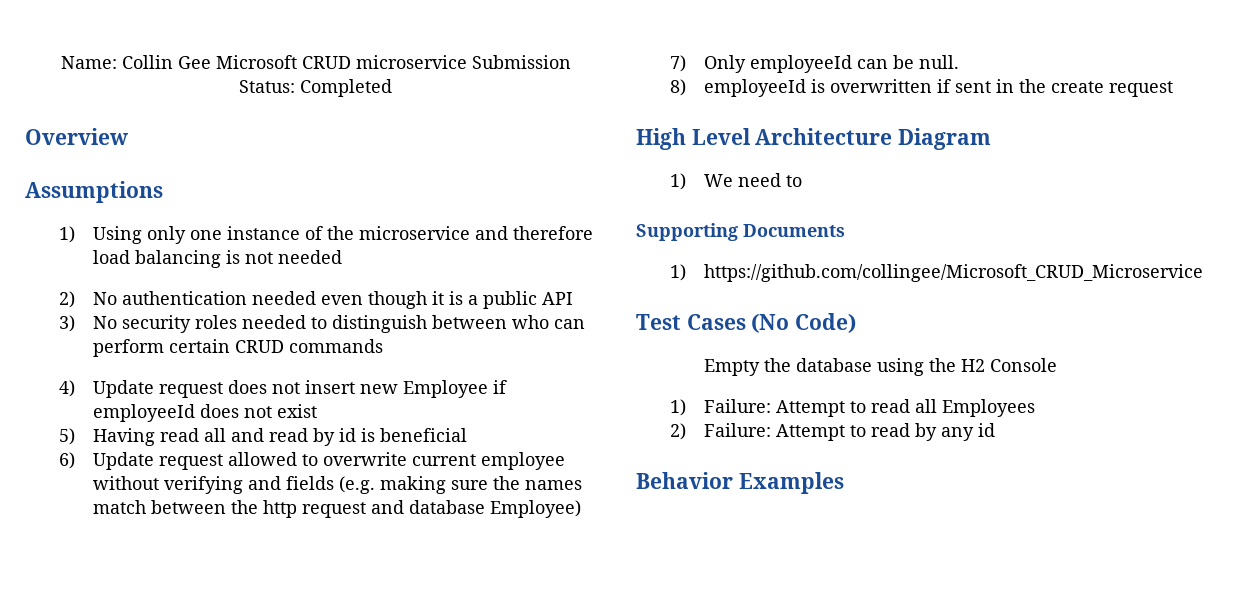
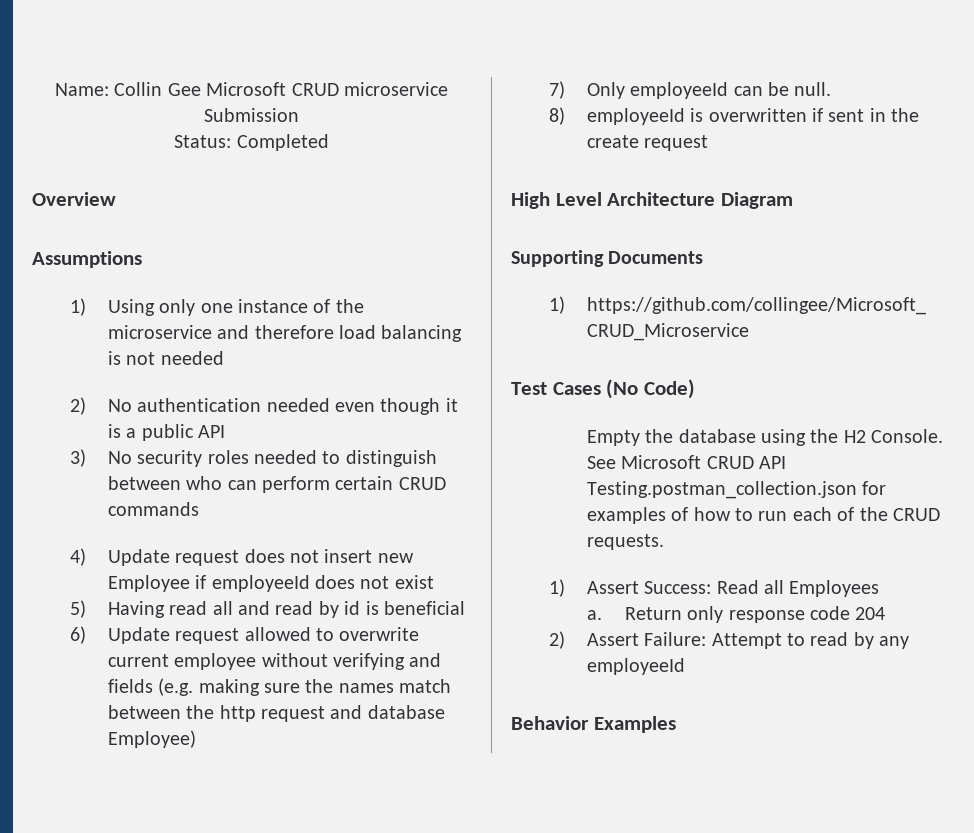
[669,173,802,190] // 1) We need to -> (794, 200) none
[989,358,1057,372] [669,399,1035,417] [669,423,686,440] Console // 1) Failure: Attempt to read all Employees // 2) -> [871,429,944,443] [586,455,787,469] [586,481,887,499] [586,507,941,524] [586,534,664,550] [548,579,880,597] [586,606,886,623] [548,631,639,649] Console. See Microsoft CRUD API Testing.postman_collection.json for examples of how to run each of the CRUD requests. // 1) Assert Success: Read all Employees // a. Return only response code 204 // 2) Assert
[977,423,995,437] id -> [586,658,685,675] employeeId

